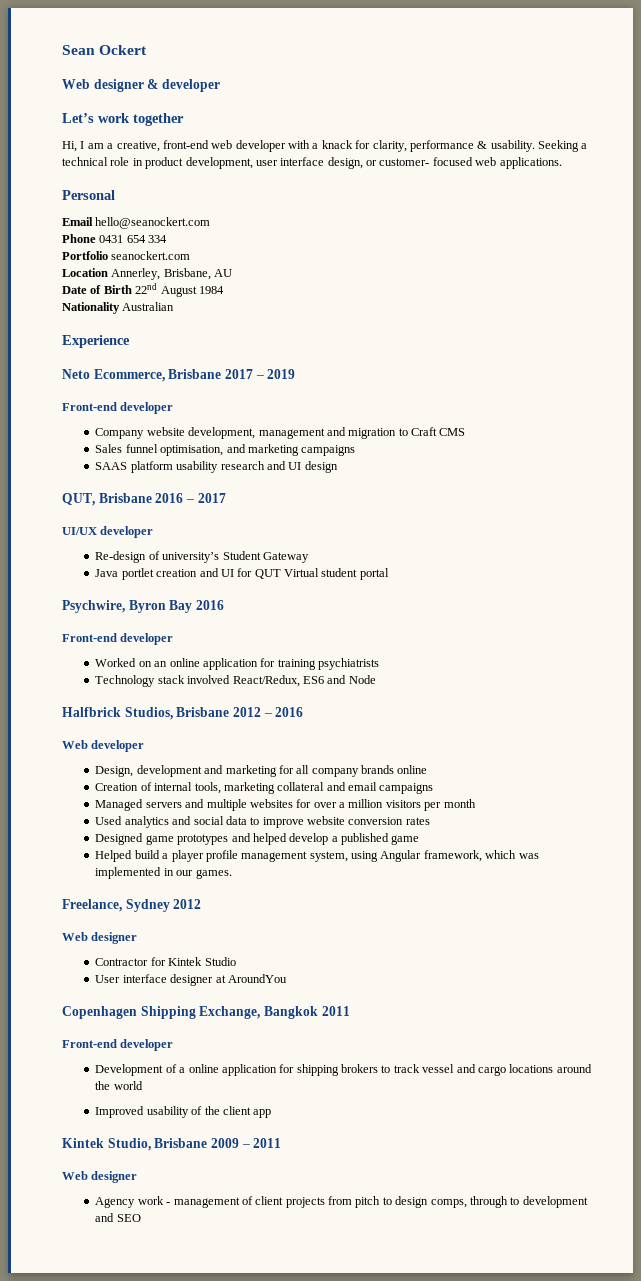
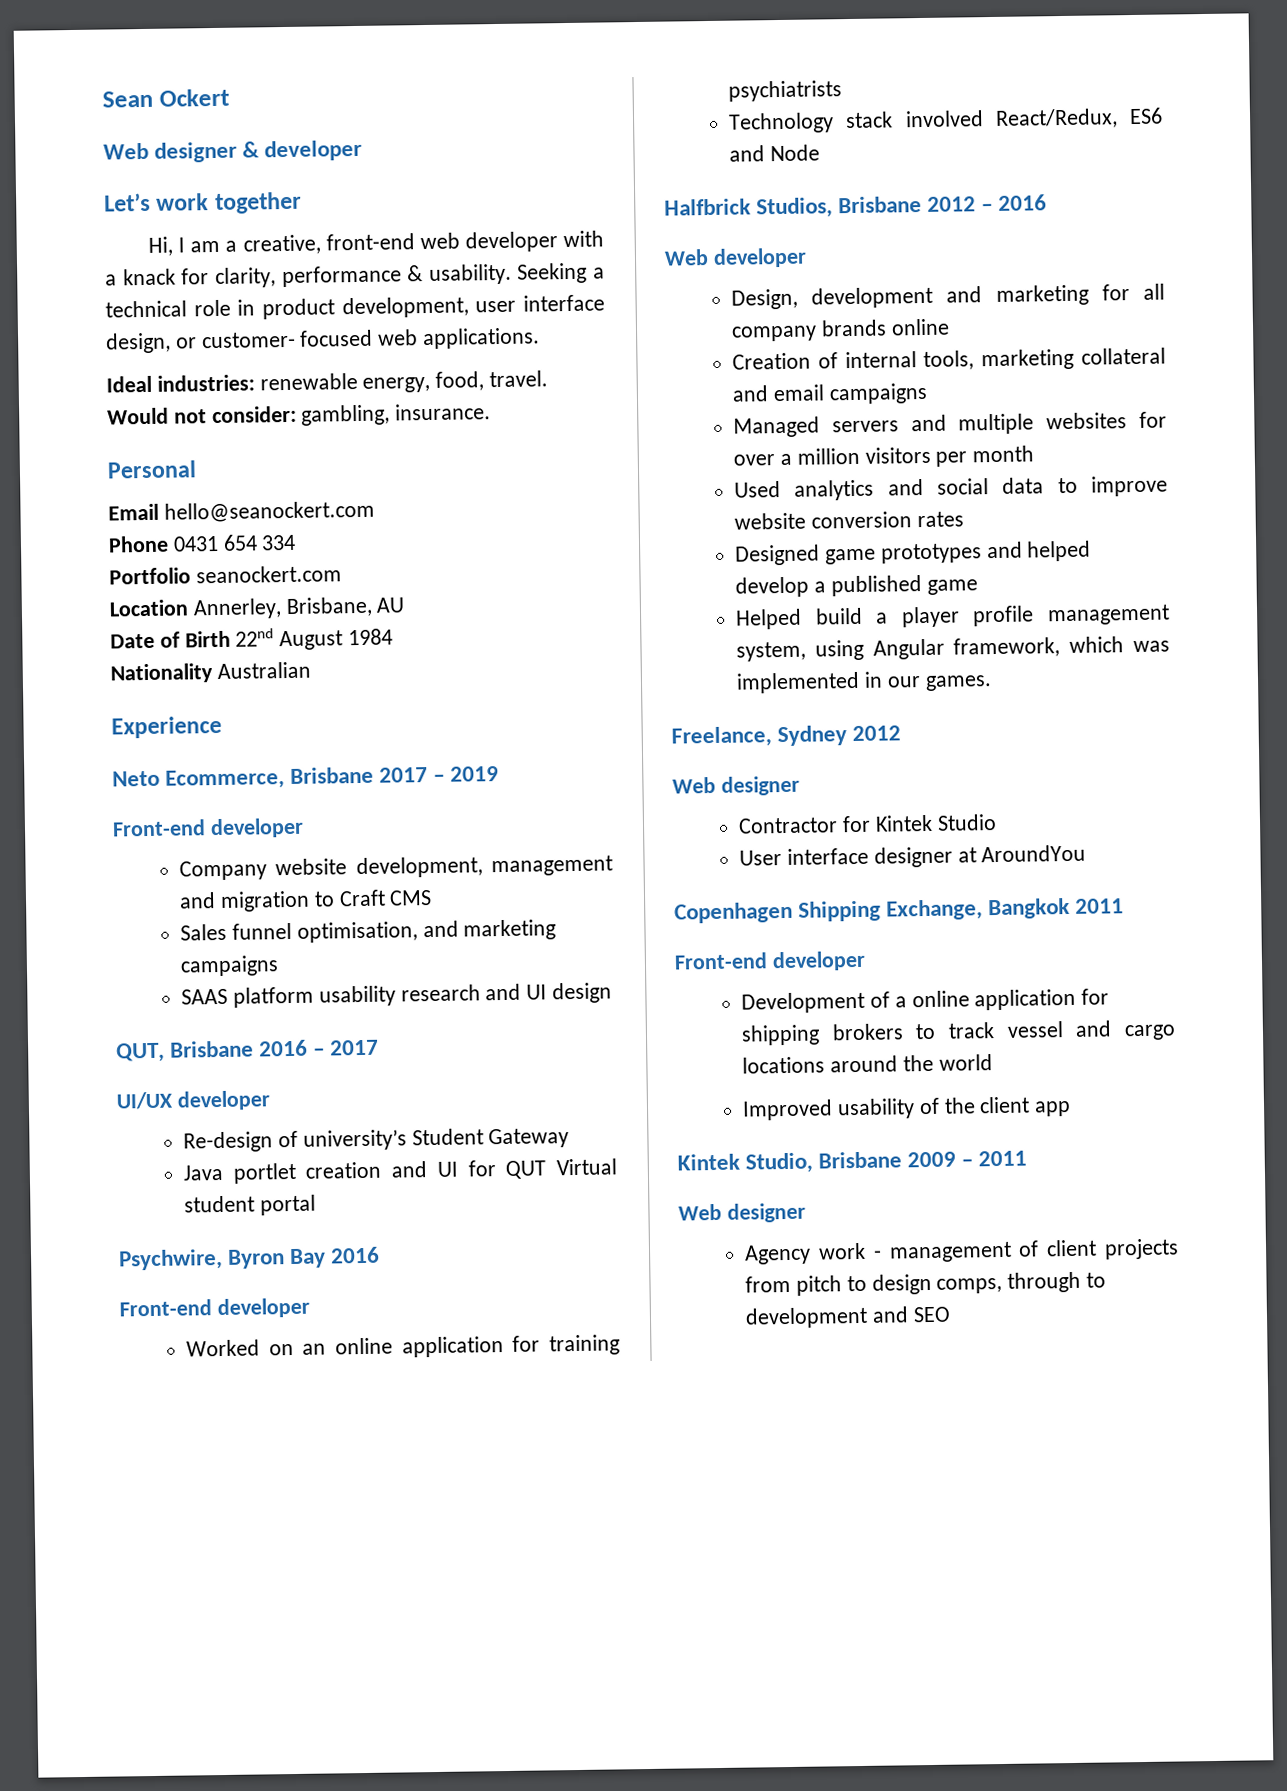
(562, 163) none -> [106,370,549,393] [107,403,492,426] // Ideal industries: renewable energy, food, travel. Would not consider: gambling, insurance.

